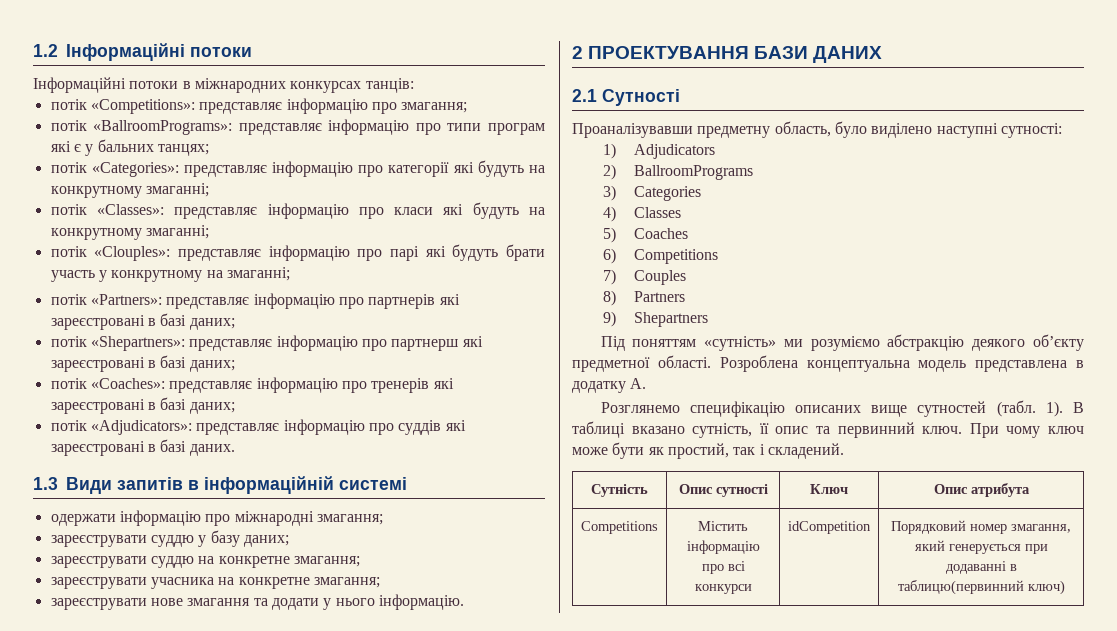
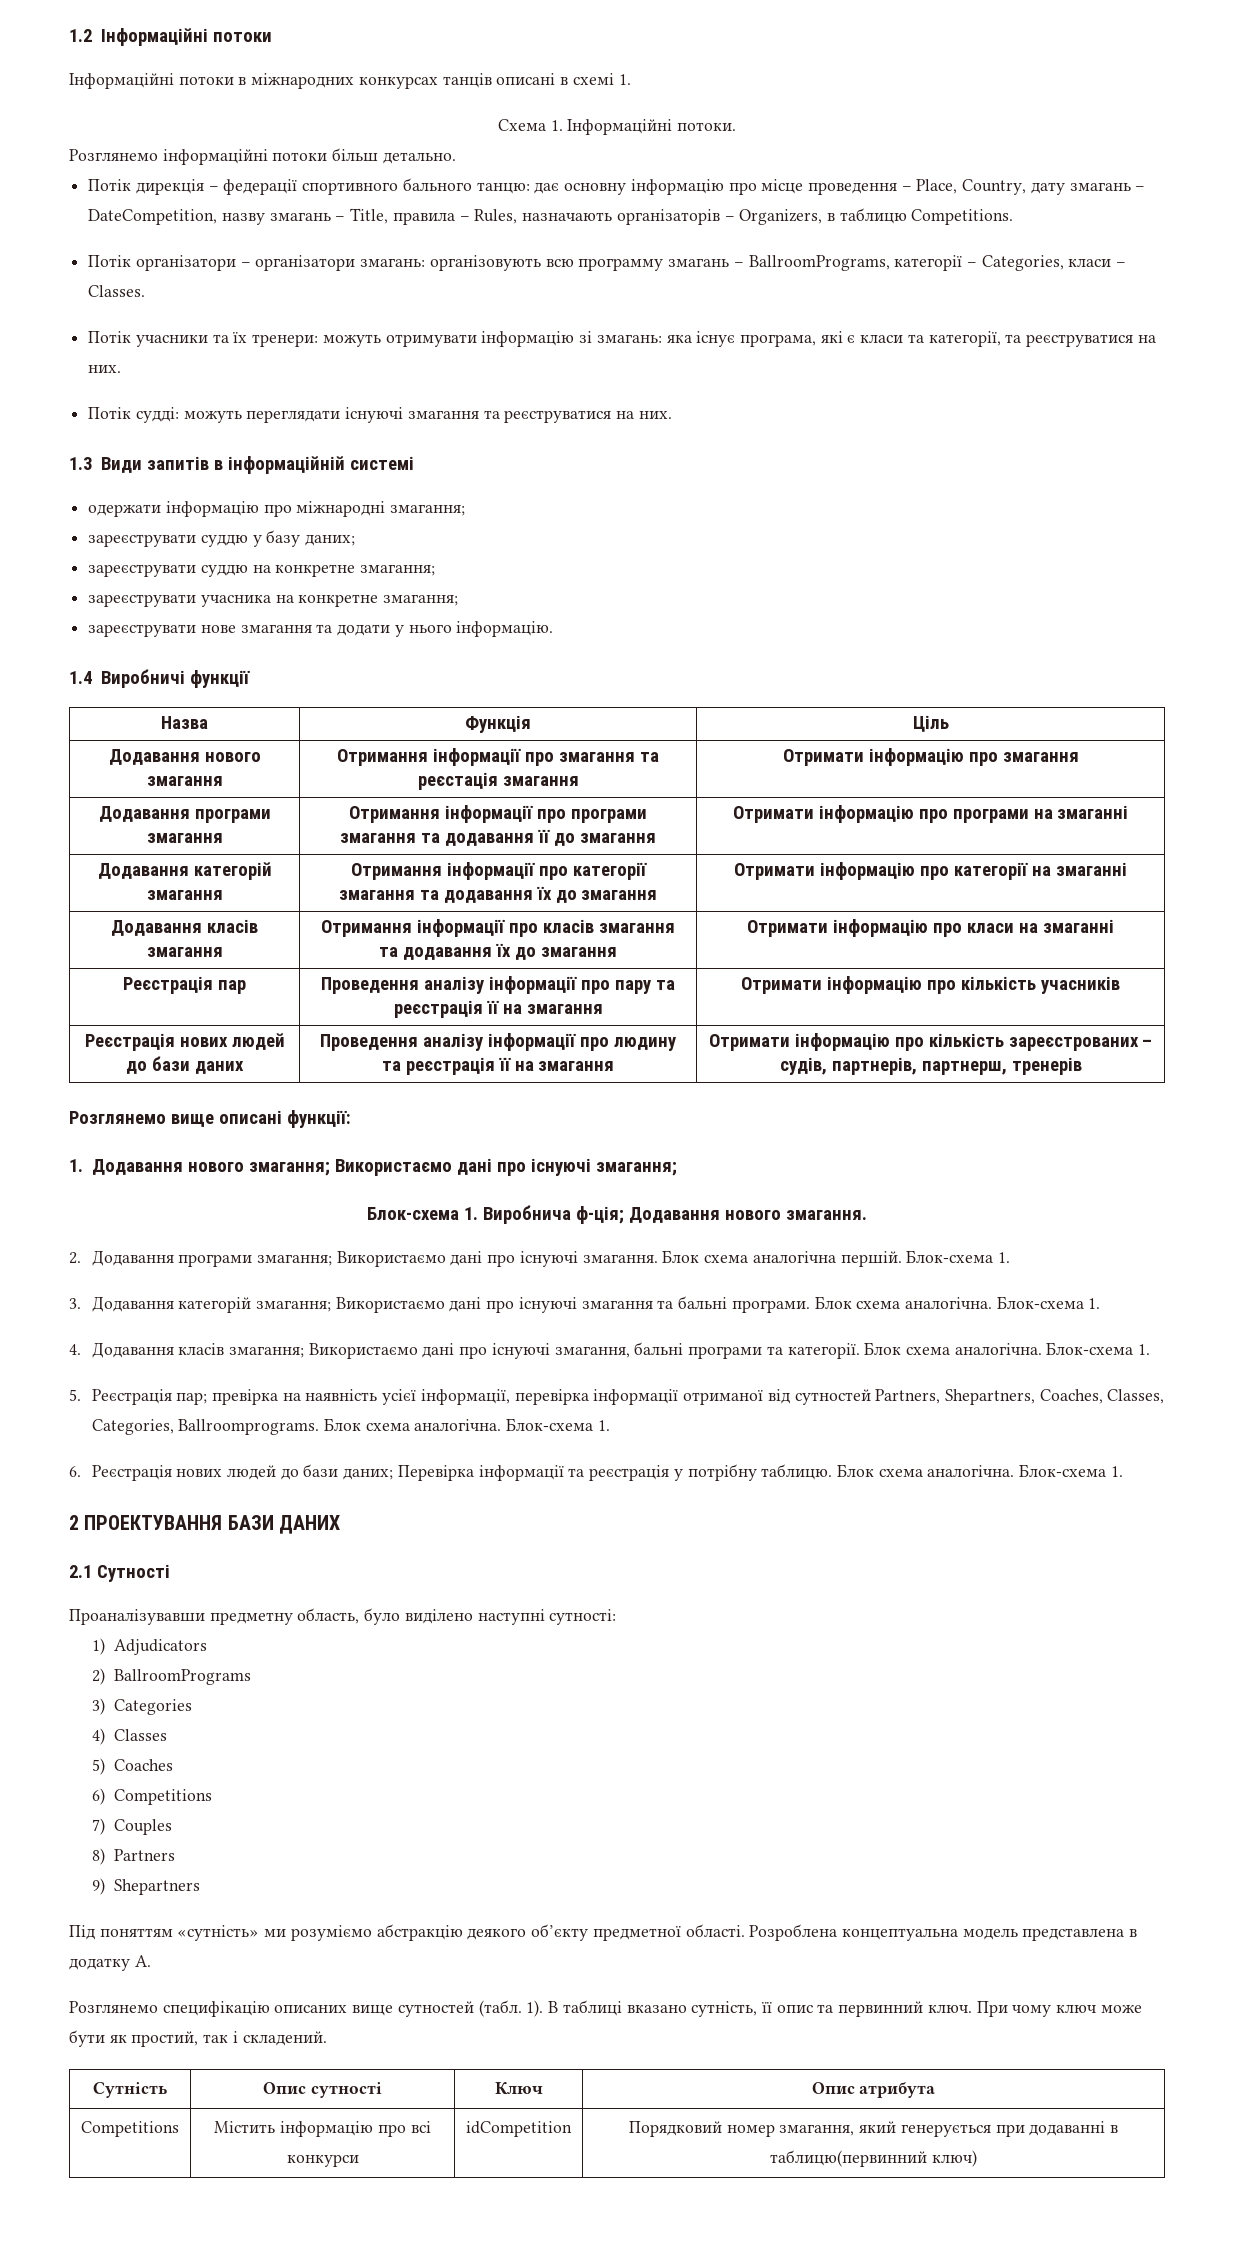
[365,78,414,93] [50,98,468,114] [50,119,545,135] [50,139,209,156] [50,160,545,177] [50,183,209,198] [50,202,545,219] [50,225,209,240] [50,244,545,261] [50,267,290,282] [50,293,460,309] [50,313,235,330] [50,335,483,351] [50,355,235,372] [50,377,454,393] [50,397,235,414] [50,419,466,435] [50,439,235,456] танців: // потік «Competitions»: представляє інформацію про змагання; // потік «BallroomPrograms»: представляє інформацію про типи програм які є у бальних танцях; // потік «Categories»: представляє інформацію про категорії які будуть на конкрутному змаганні; // потік «Classes»: представляє інформацію про класи які будуть на конкрутному змаганні; // потік «Clouples»: представляє інформацію про парі які будуть брати участь у конкрутному на змаганні; // потік «Partners»: представляє інформацію про партнерів які зареєстровані в базі даних; // потік «Shepartners»: представляє інформацію про партнерш які зареєстровані в базі даних; // потік «Coaches»: представляє інформацію про тренерів які зареєстровані в базі даних; // потік «Adjudicators»: представляє інформацію про суддів які зареєстровані в базі даних. -> [442,73,631,88] [497,119,737,135] [69,148,456,165] [88,178,1146,195] [88,208,1014,225] [88,255,1127,271] [88,285,146,297] [88,331,1156,347] [88,365,122,373] [88,407,672,423] танців описані в схемі 1. // Схема 1. Інформаційні потоки. // Розглянемо інформаційні потоки більш детально. // Потік дирекція – федерації спортивного бального танцю: дає основну інформацію про місце проведення – Place, Country, дату змагань – DateCompetition, назву змагань – Title, правила – Rules, назначають організаторів – Organizers, в таблицю Competitions. // Потік організатори – організатори змагань: організовують всю программу змагань – BallroomPrograms, категорії – Categories, класи – Classes. // Потік учасники та їх тренери: можуть отримувати інформацію зі змагань: яка існує програма, які є класи та категорії, та реєструватися на них. // Потік судді: можуть переглядати існуючі змагання та реєструватися на них.
(464, 602) none -> [69,669,250,688] [161,716,208,729] [464,715,531,733] [912,715,949,732] [108,749,261,765] [146,776,223,786] [337,748,659,766] [417,772,579,790] [782,748,1079,766] [98,806,271,823] [146,833,223,843] [349,805,647,823] [340,829,656,846] [732,805,1129,823] [97,862,272,880] [146,890,223,900] [350,862,647,880] [338,886,658,903] [734,862,1127,880] [111,919,258,936] [146,947,223,957] [321,919,675,937] [379,943,617,960] [747,919,1114,937] [123,976,246,994] [321,976,675,994] [393,1000,603,1018] [741,976,1120,994] [84,1033,285,1051] [126,1056,244,1074] [320,1033,676,1051] [381,1057,615,1075] [708,1033,1153,1051] [779,1057,1082,1075] [69,1110,351,1128] [69,1158,677,1176] [367,1205,867,1224] [69,1250,1010,1267] [69,1296,1101,1313] [69,1342,1151,1359] [69,1389,1165,1405] [91,1418,610,1435] [69,1464,1123,1481] // 1.4 Виробничі функції // Назва | Функція | Ціль // Додавання нового змагання | Отримання інформації про змагання та реєстація змагання | Отримати інформацію про змагання // Додавання програми змагання | Отримання інформації про програми змагання та додавання її до змагання | Отримати інформацію про програми на змаганні // Додавання категорій змагання | Отримання інформації про категорії змагання та додавання їх до змагання | Отримати інформацію про категорії на змаганні // Додавання класів змагання | Отримання інформації про класів змагання та додавання їх до змагання | Отримати інформацію про класи на змаганні // Реєстрація пар | Проведення аналізу інформації про пару та реєстрація її на змагання | Отримати інформацію про кількість учасників // Реєстрація нових людей до бази даних | Проведення аналізу інформації про людину та реєстрація її на змагання | Отримати інформацію про кількість зареєстрованих – судів, партнерів, партнерш, тренерів // Розглянемо вище описані функції: // 1. Додавання нового змагання; Використаємо дані про існуючі змагання; // Блок-схема 1. Виробнича ф-ція; Додавання нового змагання. // 2. Додавання програми змагання; Використаємо дані про існуючі змагання. Блок схема аналогічна першій. Блок-схема 1. // 3. Додавання категорій змагання; Використаємо дані про існуючі змагання та бальні програми. Блок схема аналогічна. Блок-схема 1. // 4. Додавання класів змагання; Використаємо дані про існуючі змагання, бальні програми та категорії. Блок схема аналогічна. Блок-схема 1. // 5. Реєстрація пар; превірка на наявність усієї інформації, перевірка інформації отриманої від сутностей Partners, Shepartners, Coaches, Classes, Categories, Ballroomprograms. Блок схема аналогічна. Блок-схема 1. // 6. Реєстрація нових людей до бази даних; Перевірка інформації та реєстрація у потрібну таблицю. Блок схема аналогічна. Блок-схема 1.

